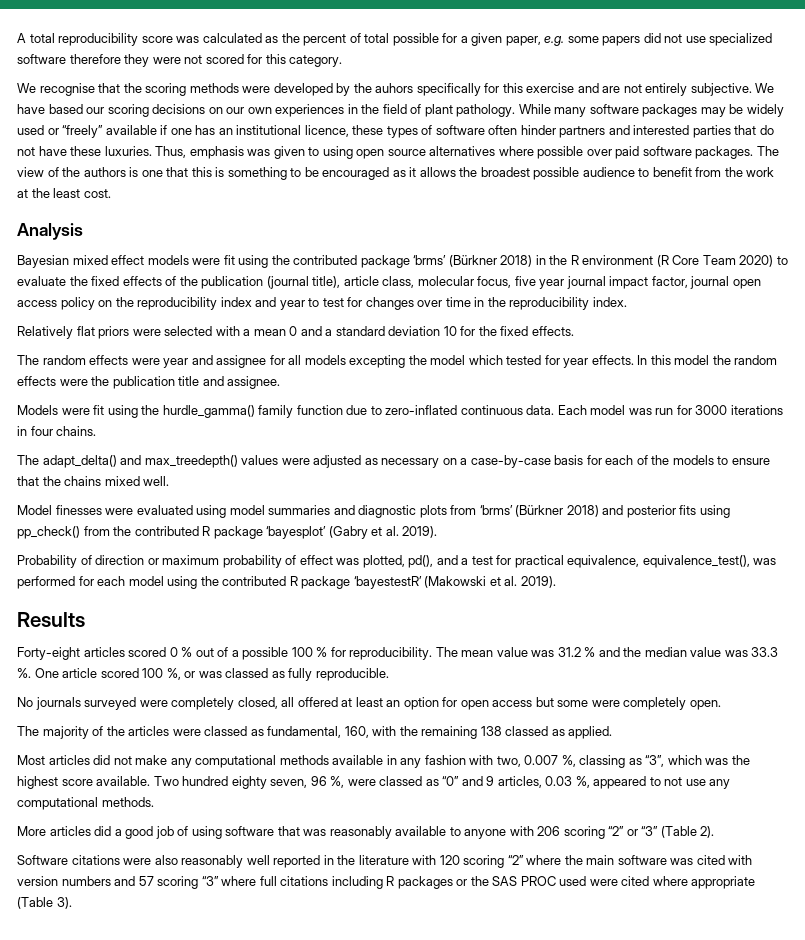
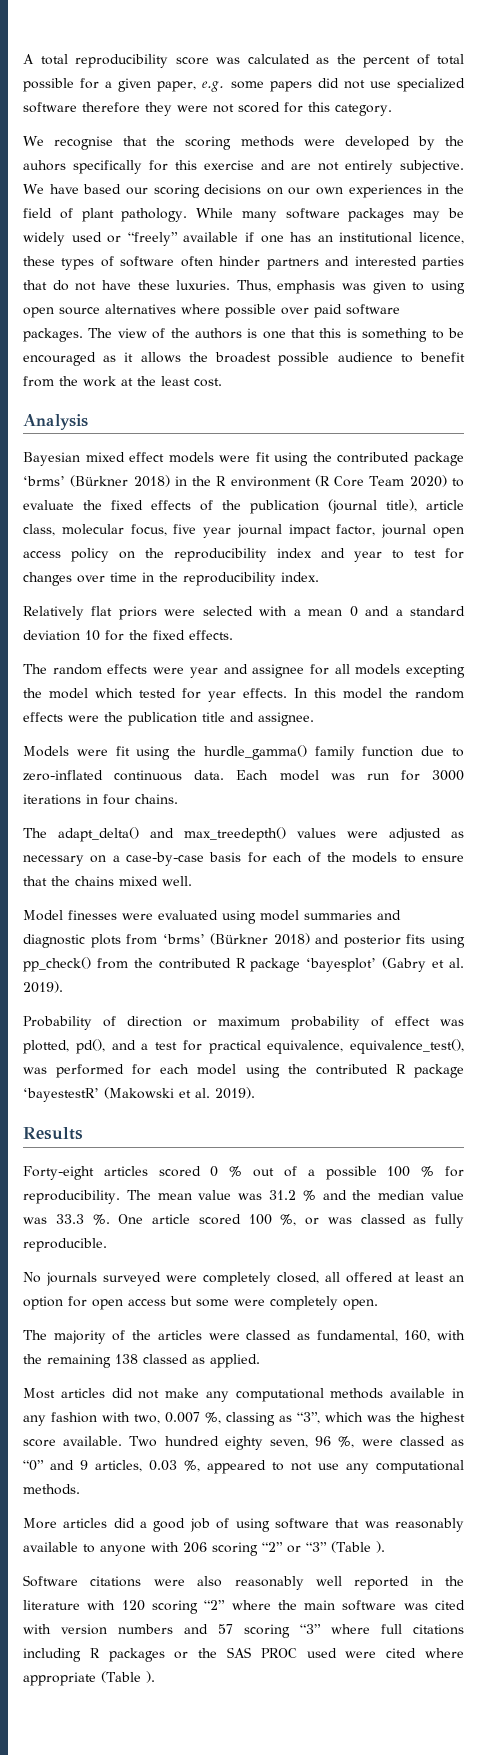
[700,826,715,838] 2). -> [375,1541,385,1553] ).
[56,897,72,909] 3). -> [145,1671,155,1683] ).

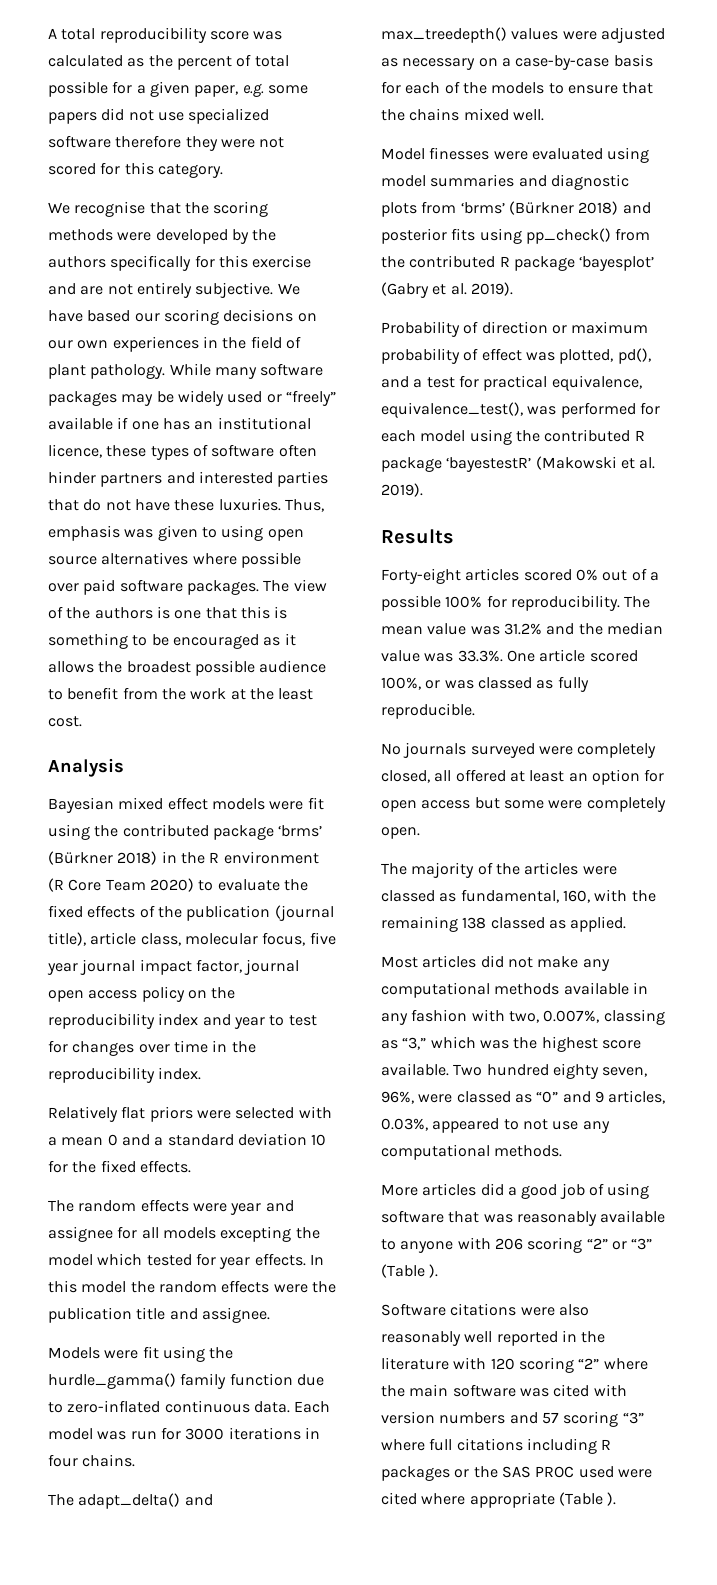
[23,160,66,171] auhors -> [48,256,106,268] authors
[210,1166,243,1177] 0 % -> [575,569,598,581] 0%
[387,1166,435,1177] 100 % -> [445,596,483,608] 100%
[268,1190,316,1201] 31.2 % -> [503,623,542,635] 31.2%
[55,1214,110,1225] 33.3 %. -> [457,650,503,662] 33.3%.
[248,1214,297,1226] 100 %, -> [381,677,421,690] 100%,
[165,1412,221,1424] 0.007 %, -> [543,1010,600,1023] 0.007%,
[297,1412,320,1424] “3”, -> [402,1037,427,1050] “3,”
[315,1436,355,1448] 96 %, -> [381,1091,414,1104] 96%,
[149,1460,200,1472] 0.03 %, -> [381,1118,428,1131] 0.03%,

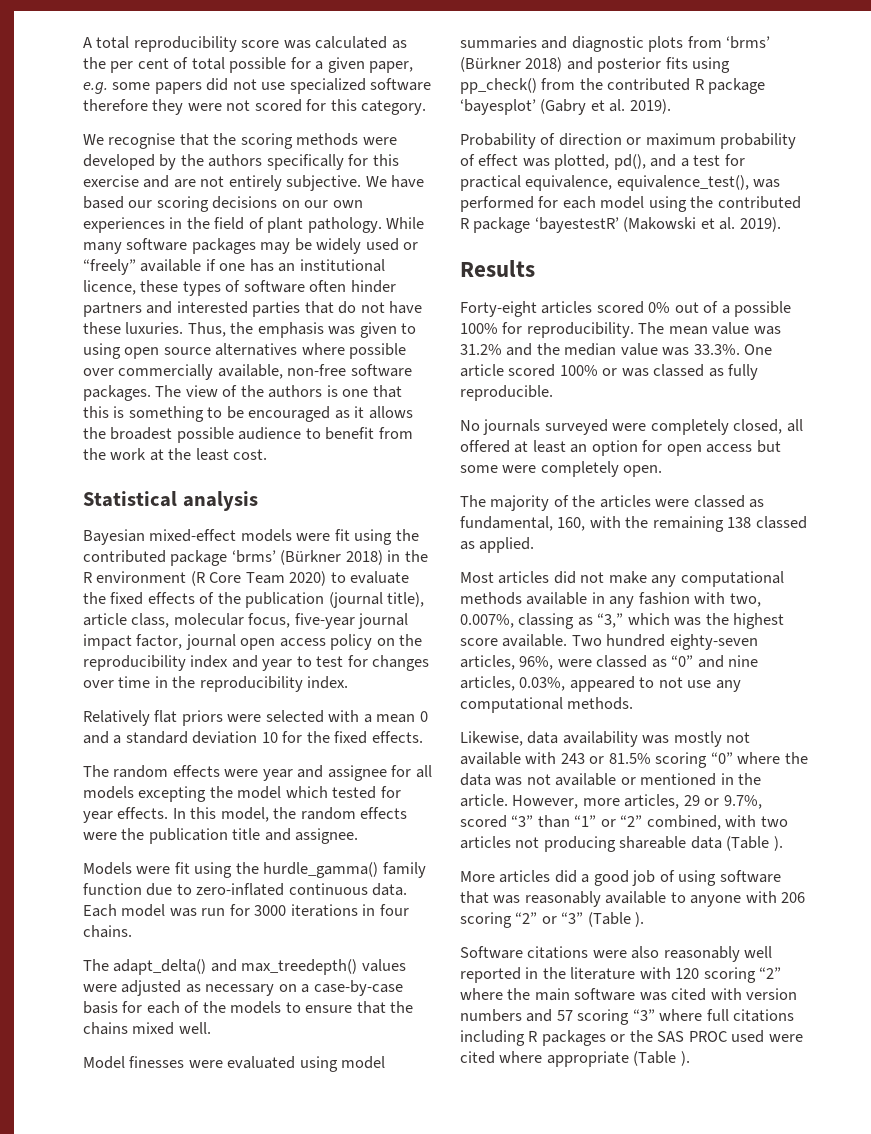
[176,56,232,70] percent -> [110,58,169,73] per cent
(324, 505) none -> [230,322,254,334] the
[83,579,116,595] paid -> [118,364,347,380] commercially available, non-free
[48,758,124,777] Analysis -> [83,491,258,511] Statistical analysis
[118,797,208,810] mixed effect -> [149,529,237,542] mixed-effect
[309,932,336,945] [47,963,78,975] five year -> [294,613,355,629] five-year
[81,1281,127,1293] model -> [220,807,269,822] model,
[381,677,421,690] 100%, -> [559,365,598,376] 100%
[552,1063,648,1079] eighty seven, -> [669,634,758,650] [460,655,515,670] eighty-seven articles,
[594,1091,604,1103] 9 -> [728,655,759,667] nine
(563, 1151) none -> [460,731,751,747] [460,752,808,768] [460,773,762,786] [460,794,762,809] [460,815,788,830] [460,836,783,852] // Likewise, data availability was mostly not available with 243 or 81.5% scoring “0” where the data was not available or mentioned in the article. However, more articles, 29 or 9.7%, scored “3” than “1” or “2” combined, with two articles not producing shareable data (Table ).

